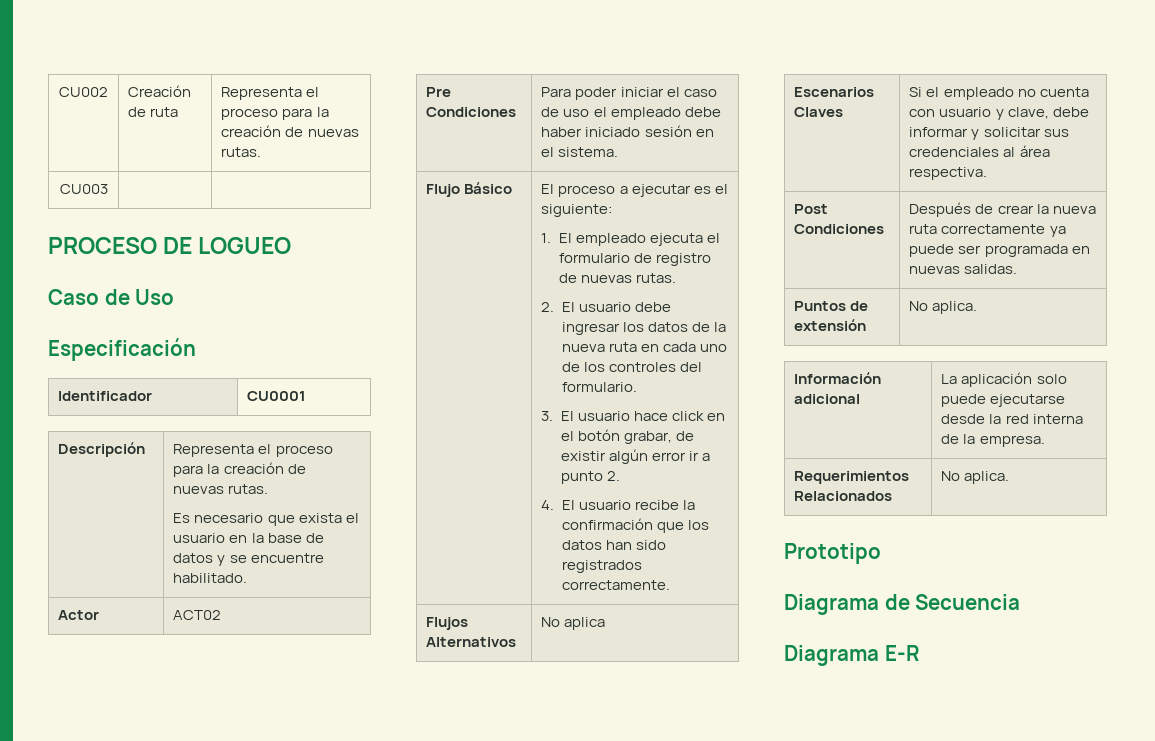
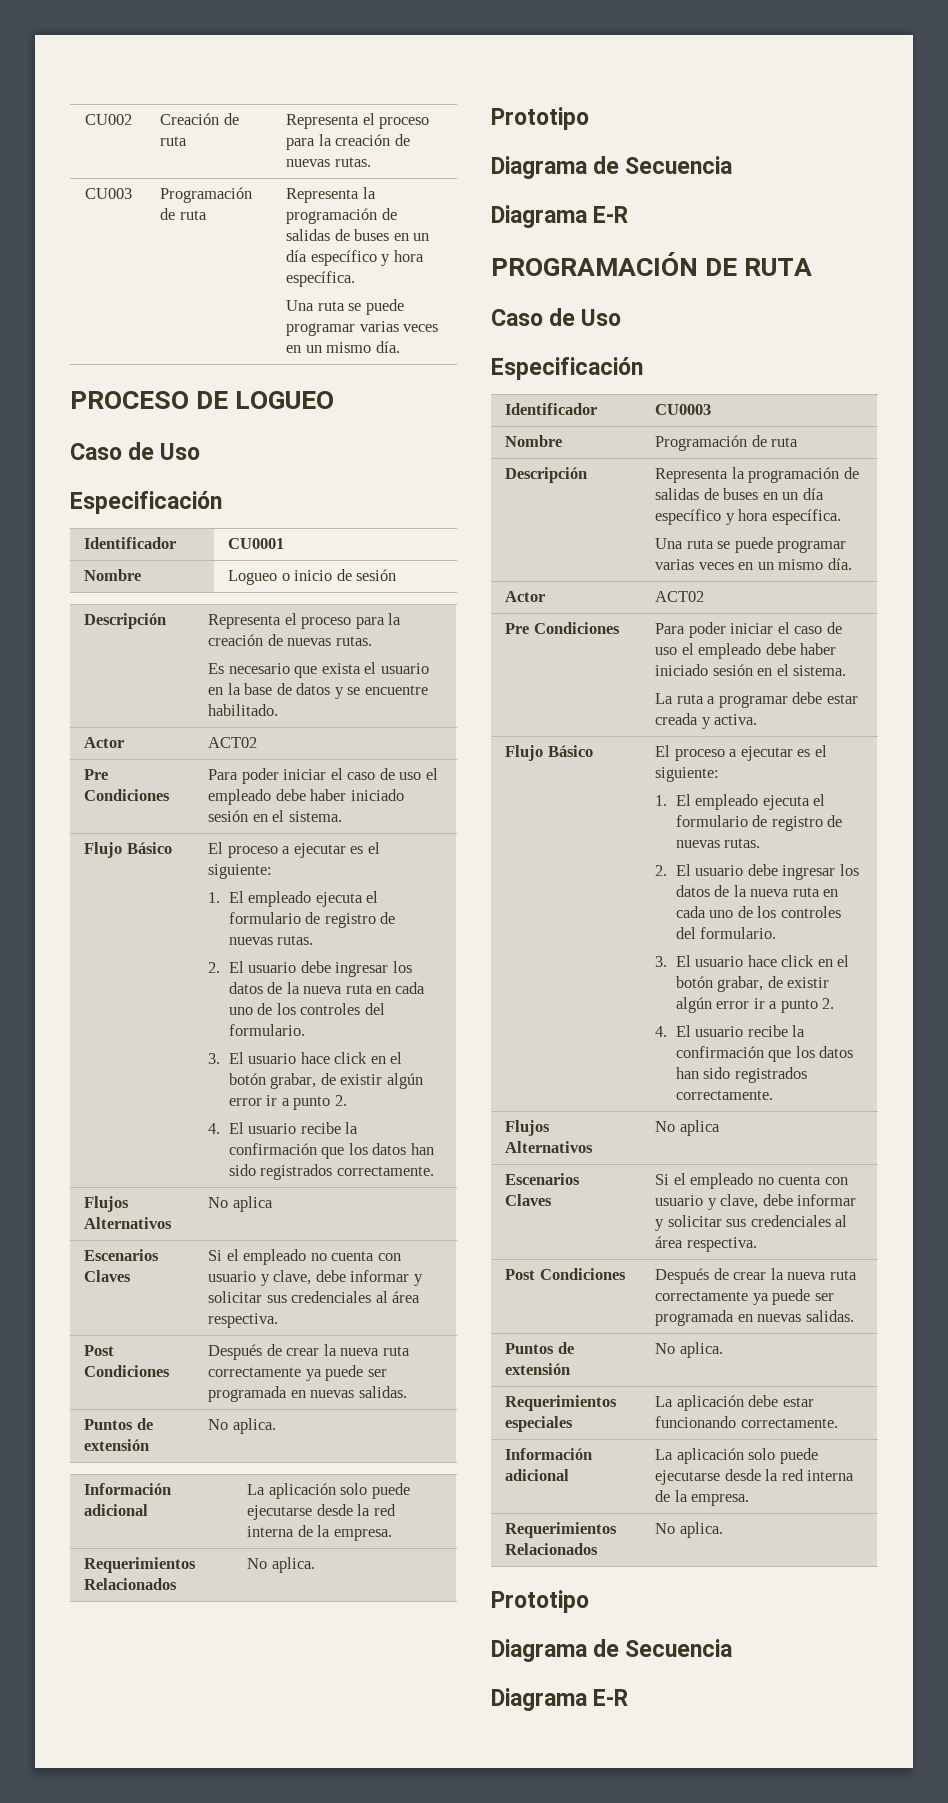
(108, 189) | -> [160,187,253,203] [160,208,207,220] [286,187,376,203] [286,208,397,224] [286,229,430,241] [286,250,424,266] [286,271,356,287] [286,299,404,315] [286,321,439,336] [286,341,400,353] Programación de ruta | Representa la programación de salidas de buses en un día específico y hora específica. // Una ruta se puede programar varias veces en un mismo día.
(307, 396) none -> [84,569,142,581] [228,569,397,585] // Nombre | Logueo o inicio de sesión
(920, 653) none -> [491,252,813,276] [491,308,622,326] [491,357,643,380] [505,403,598,415] [655,404,712,415] [505,435,563,447] [655,435,799,451] [505,467,588,483] [655,467,859,483] [655,488,824,500] [655,509,841,525] [655,537,847,553] [655,558,852,570] [505,591,546,602] [655,591,705,602] [505,622,620,634] [655,622,842,638] [655,643,837,659] [655,664,847,676] [655,692,858,708] [655,713,758,729] [505,745,593,761] [655,745,827,761] [655,767,720,782] [655,794,826,810] [675,815,843,831] [675,838,761,848] [655,864,859,880] [675,885,838,897] [675,906,841,918] [675,927,777,939] [655,955,849,967] [675,976,830,992] [675,997,834,1013] [655,1025,806,1037] [675,1046,854,1062] [675,1067,807,1083] [675,1090,773,1100] [505,1120,551,1136] [505,1141,594,1153] [655,1120,720,1136] [505,1173,581,1185] [505,1194,553,1206] [655,1173,848,1189] [655,1194,857,1210] [655,1215,848,1231] [655,1236,757,1252] [505,1268,626,1280] [655,1268,857,1284] [655,1289,834,1305] [655,1310,854,1326] [505,1342,574,1354] [505,1363,571,1375] [655,1342,723,1358] [505,1395,618,1411] [505,1416,574,1432] [655,1395,814,1411] [655,1416,838,1428] [505,1448,593,1460] [505,1469,570,1481] [655,1448,818,1464] [655,1469,855,1485] [655,1490,750,1506] [505,1522,618,1538] [505,1543,599,1555] [655,1522,723,1538] [491,1590,589,1613] [491,1639,733,1662] [491,1688,629,1711] // PROGRAMACIÓN DE RUTA // Caso de Uso // Especificación // Identificador | CU0003 // Nombre | Programación de ruta // Descripción | Representa la programación de salidas de buses en un día específico y hora específica. // Una ruta se puede programar varias veces en un mismo día. // Actor | ACT02 // Pre Condiciones | Para poder iniciar el caso de uso el empleado debe haber iniciado sesión en el sistema. // La ruta a programar debe estar creada y activa. // Flujo Básico | El proceso a ejecutar es el siguiente: // 1. El empleado ejecuta el formulario de registro de nuevas rutas. // 2. El usuario debe ingresar los datos de la nueva ruta en cada uno de los controles del formulario. // 3. El usuario hace click en el botón grabar, de existir algún error ir a punto 2. // 4. El usuario recibe la confirmación que los datos han sido registrados correctamente. // Flujos Alternativos | No aplica // Escenarios Claves | Si el empleado no cuenta con usuario y clave, debe informar y solicitar sus credenciales al área respectiva. // Post Condiciones | Después de crear la nueva ruta correctamente ya puede ser programada en nuevas salidas. // Puntos de extensión | No aplica. // Requerimientos especiales | La aplicación debe estar funcionando correctamente. // Información adicional | La aplicación solo puede ejecutarse desde la red interna de la empresa. // Requerimientos Relacionados | No aplica. // Prototipo // Diagrama de Secuencia // Diagrama E-R

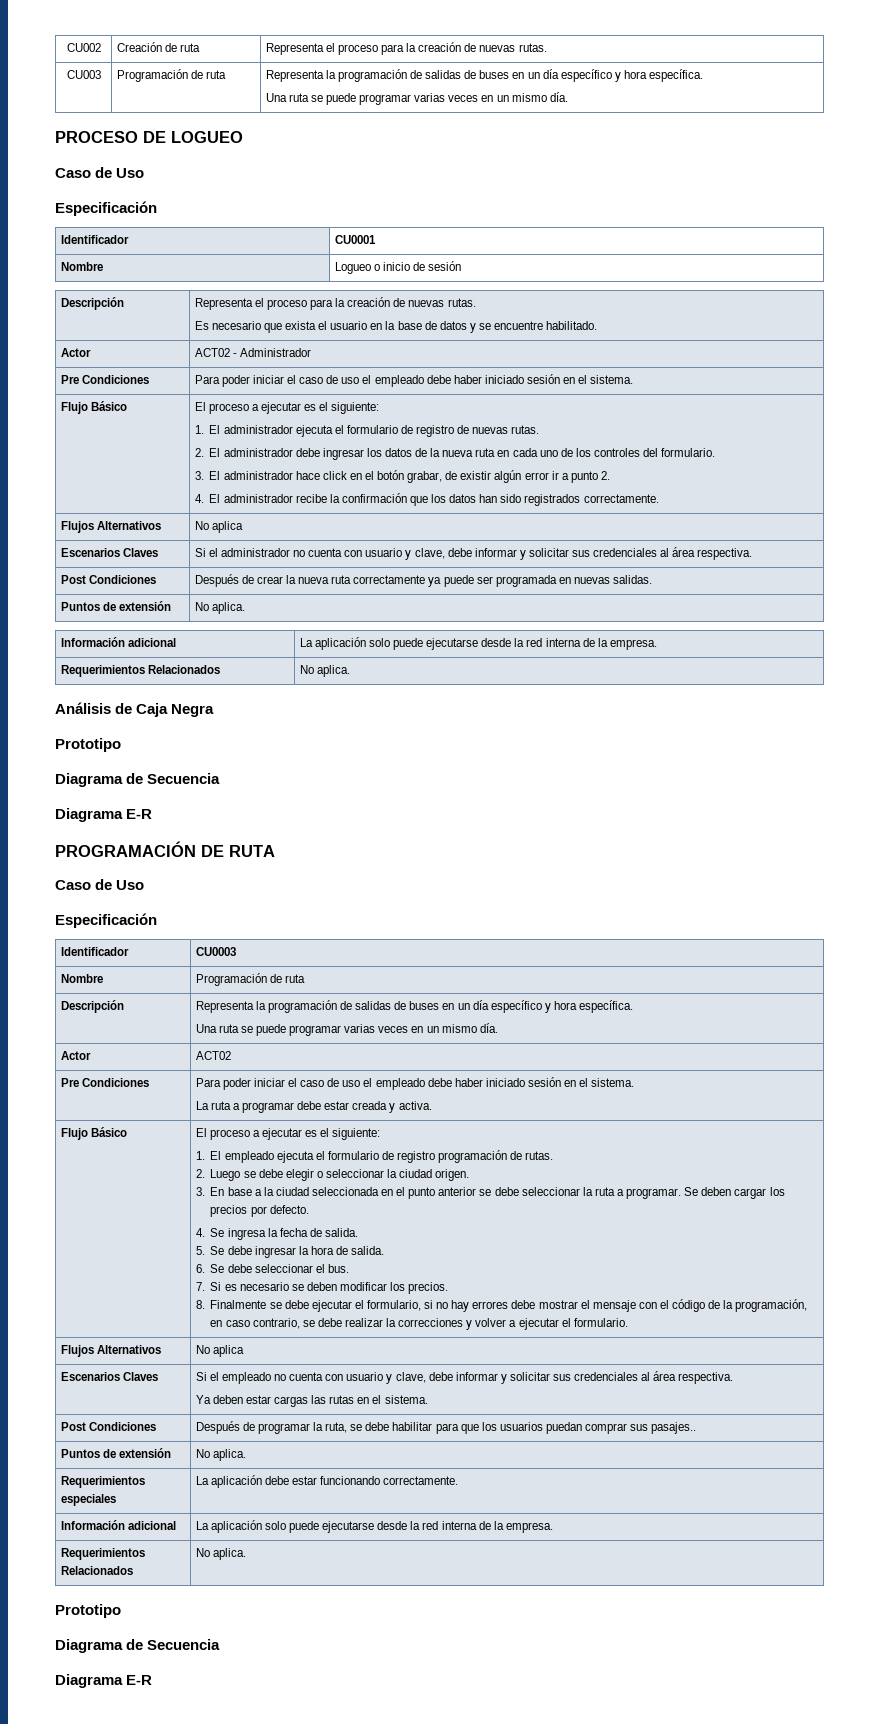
(258, 742) none -> [232,348,311,357] - Administrador
[248,891,312,907] empleado -> [223,425,293,434] administrador
[248,962,297,973] usuario -> [223,448,293,457] administrador
[248,1053,297,1064] usuario -> [223,471,293,480] administrador
[248,1123,297,1134] usuario -> [223,494,293,503] administrador
[243,1249,307,1265] empleado -> [220,548,290,557] administrador
(315, 1565) none -> [55,702,215,717] // Análisis de Caja Negra
[827,815,843,827] [675,838,761,848] [655,864,859,880] [675,885,838,897] [675,906,841,918] [675,927,777,939] [655,955,849,967] [675,976,830,992] [675,997,834,1013] [655,1025,806,1037] [675,1046,854,1062] [675,1067,807,1083] [675,1090,773,1100] de nuevas rutas. // 2. El usuario debe ingresar los datos de la nueva ruta en cada uno de los controles del formulario. // 3. El usuario hace click en el botón grabar, de existir algún error ir a punto 2. // 4. El usuario recibe la confirmación que los datos han sido registrados correctamente. -> [438,1150,554,1163] [195,1169,470,1181] [195,1187,785,1199] [210,1205,309,1217] [195,1228,358,1240] [195,1246,385,1258] [195,1264,349,1273] [195,1282,449,1294] [195,1299,808,1312] [210,1318,628,1330] programación de rutas. // 2. Luego se debe elegir o seleccionar la ciudad origen. // 3. En base a la ciudad seleccionada en el punto anterior se debe seleccionar la ruta a programar. Se deben cargar los precios por defecto. // 4. Se ingresa la fecha de salida. // 5. Se debe ingresar la hora de salida. // 6. Se debe seleccionar el bus. // 7. Si es necesario se deben modificar los precios. // 8. Finalmente se debe ejecutar el formulario, si no hay errores debe mostrar el mensaje con el código de la programación, en caso contrario, se debe realizar la correcciones y volver a ejecutar el formulario.
[505,1268,626,1280] [655,1268,857,1284] [655,1289,834,1305] [655,1310,854,1326] // Post Condiciones | Después de crear la nueva ruta correctamente ya puede ser programada en nuevas salidas. -> [195,1395,428,1407] [60,1422,156,1431] [195,1421,697,1434] // Ya deben estar cargas las rutas en el sistema. // Post Condiciones | Después de programar la ruta, se debe habilitar para que los usuarios puedan comprar sus pasajes..

